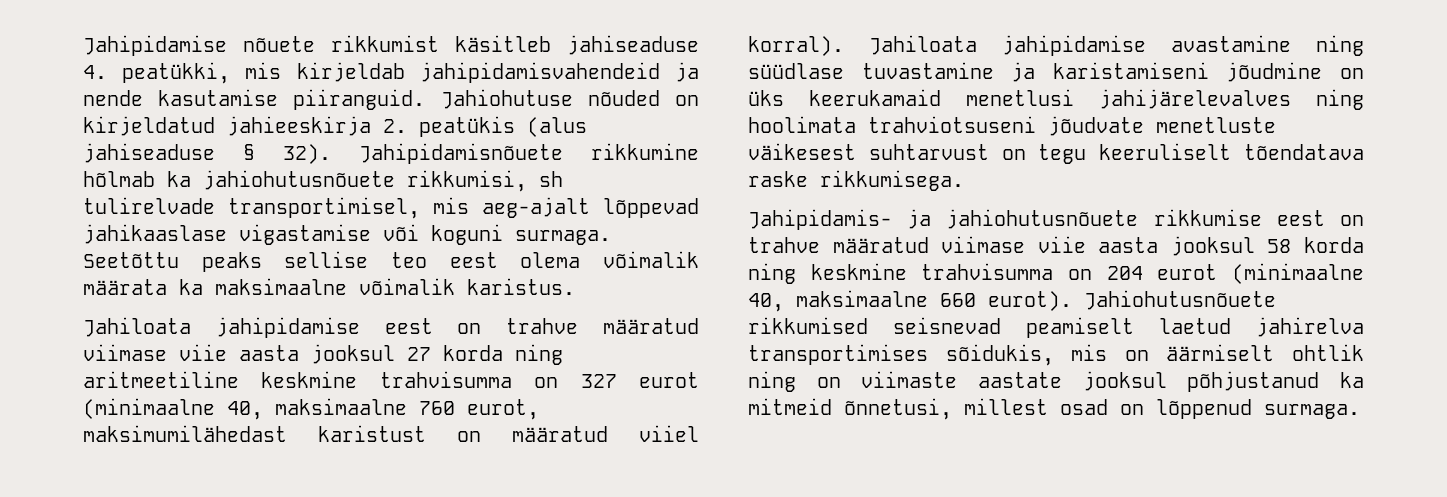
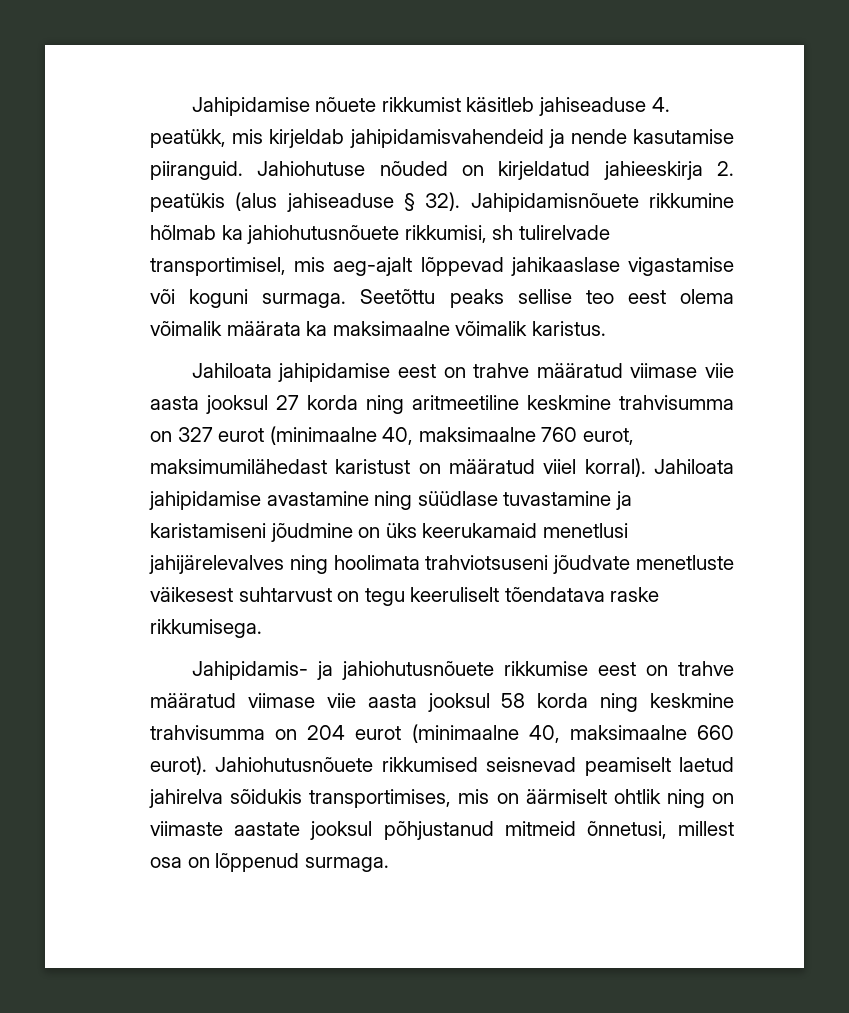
[122,62,231,84] peatükki, -> [150,129,226,148] peatükk,
[748,344,1054,366] transportimises sõidukis, -> [230,789,452,808] sõidukis transportimises,
[1340,372,1364,388] ka -> (494, 830) none
[1060,399,1108,415] osad -> [150,857,182,868] osa

